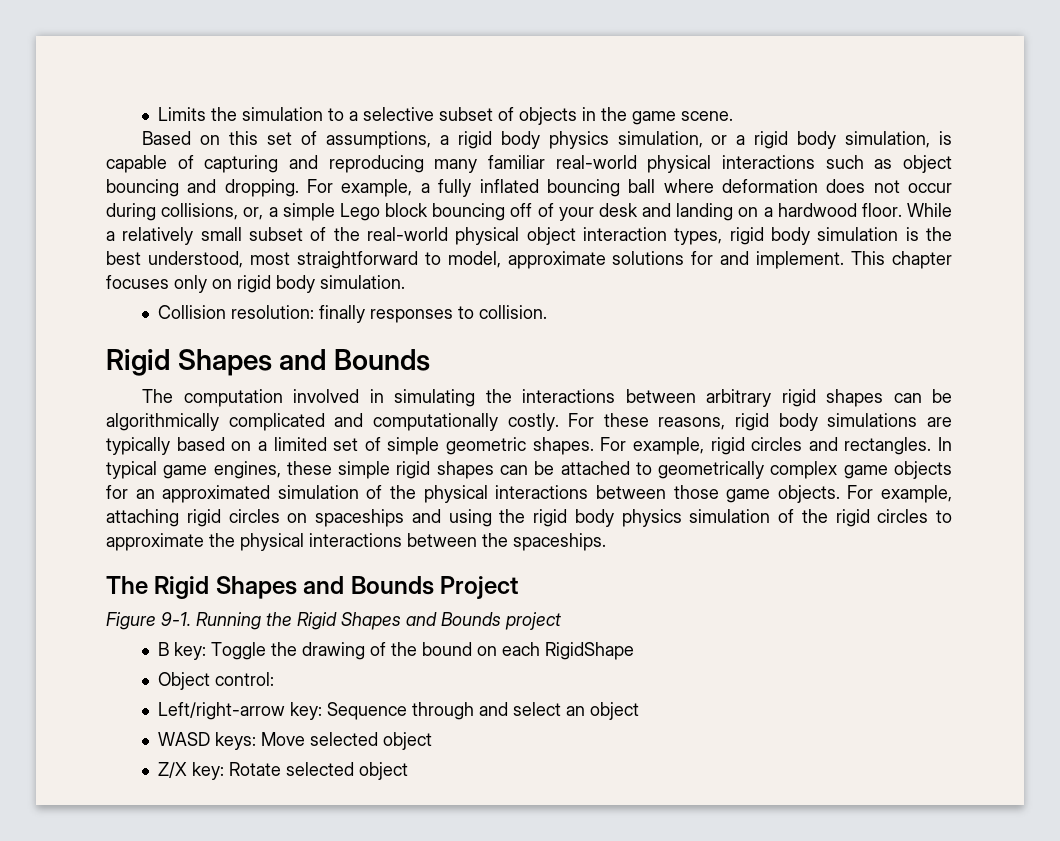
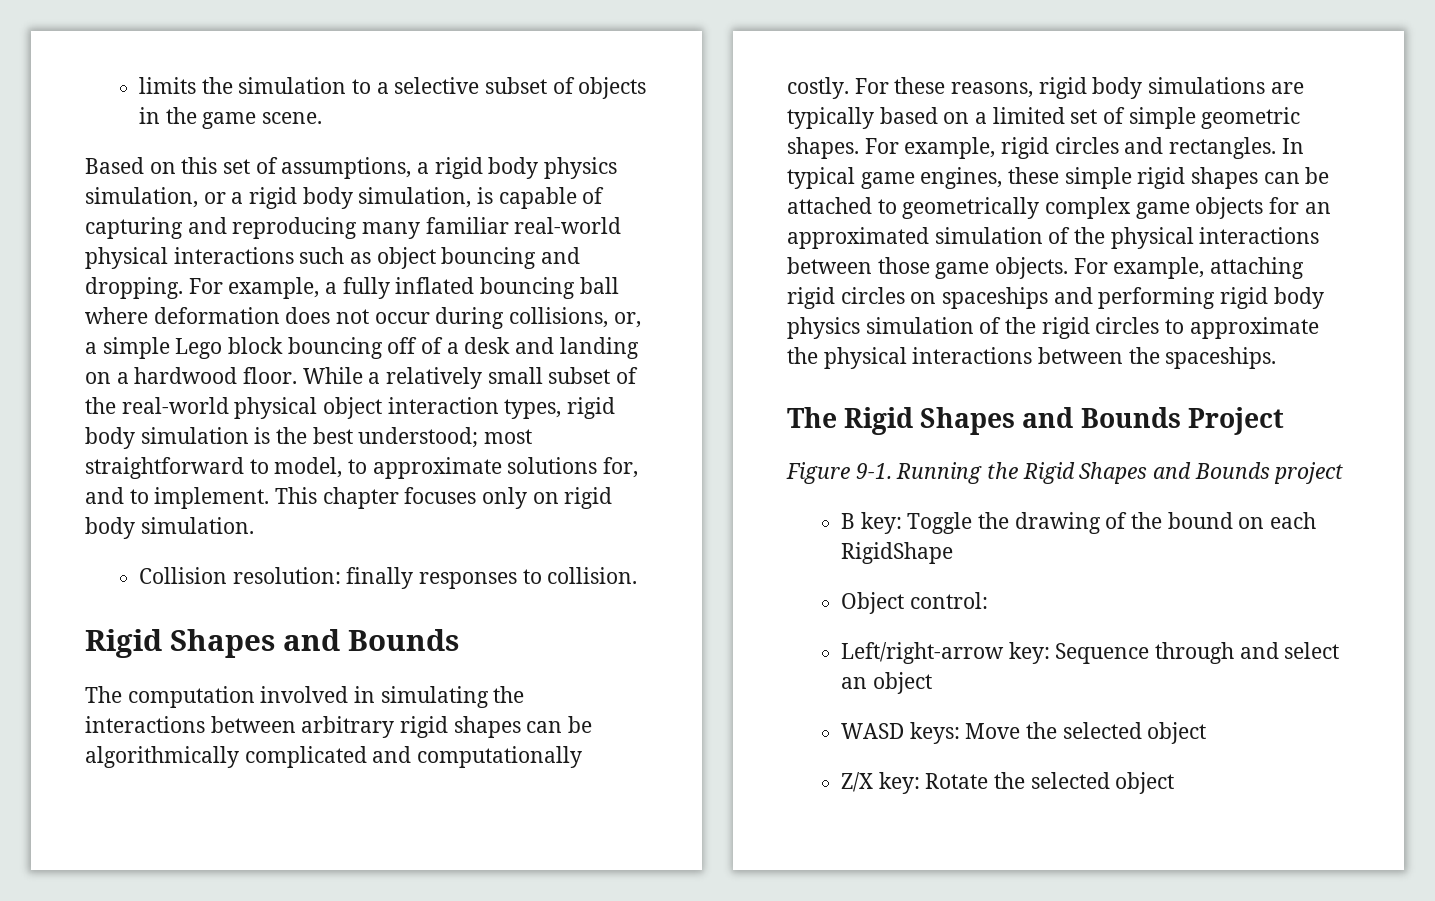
[158,107,207,121] Limits -> [138,77,196,94] limits
[558,207,594,221] your -> [446,342,459,354] a
[147,251,243,268] understood, -> [358,427,479,448] understood;
(501, 259) none -> [348,459,368,474] to
[691,251,750,265] for and -> [603,457,639,478] [85,487,149,504] for, and to
[448,509,526,527] using the -> [1098,287,1216,309] performing
(306, 739) none -> [1025,722,1057,739] the
(282, 769) none -> [993,772,1025,789] the

